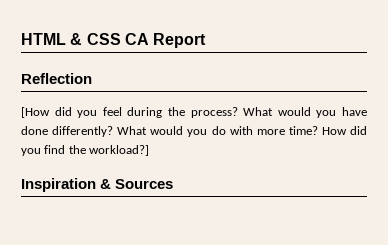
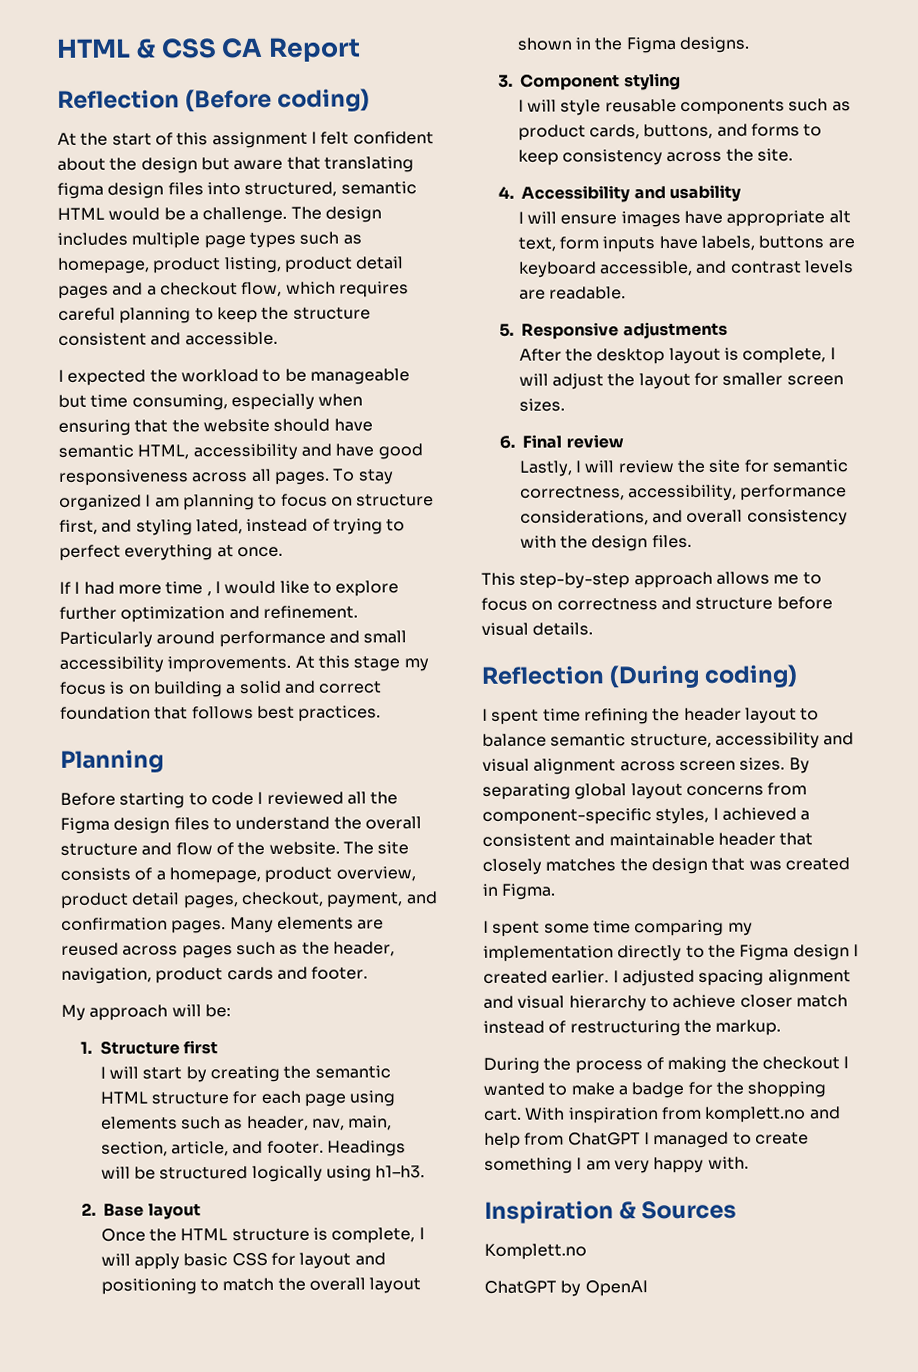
[21,107,367,118] [21,126,367,137] [21,145,150,156] // [How did you feel during the process? What would you have done differently? What would you do with more time? How did you find the workload?] -> [185,88,371,113] [57,131,434,149] [57,156,414,174] [57,181,417,199] [57,206,382,224] [57,231,362,249] [57,256,405,274] [58,281,409,299] [58,306,371,324] [58,331,278,346] [58,368,410,386] [58,393,364,411] [58,418,373,436] [58,443,423,461] [58,468,394,486] [59,493,435,511] [59,518,406,536] [59,544,283,561] [59,580,400,597] [59,605,358,623] [59,630,408,648] [59,655,429,673] [59,680,383,698] [60,705,382,722] [60,749,164,773] [60,791,399,809] [60,816,422,834] [60,841,410,856] [60,866,416,884] [60,891,438,909] [61,916,385,934] [61,941,395,959] [61,966,369,984] [61,1004,231,1021] [80,1040,218,1055] [99,1065,391,1083] [99,1090,396,1107] [100,1115,393,1132] [100,1140,406,1157] [100,1165,426,1182] [81,1202,201,1220] [100,1227,425,1244] [100,1252,386,1270] [100,1277,422,1295] [516,36,750,54] [498,72,681,91] [517,98,851,116] [517,123,823,141] [517,148,793,166] [498,184,741,203] [517,210,851,228] [517,235,855,253] [518,260,854,278] [518,286,626,300] [499,321,728,340] [518,347,836,365] [518,372,844,390] [518,398,565,412] [499,434,624,449] [518,459,848,477] [519,484,848,502] [519,509,848,526] [519,534,692,552] [481,571,822,589] [481,596,833,611] [481,622,594,636] [481,664,799,689] [482,707,820,725] [482,732,855,749] [482,757,810,775] [482,782,808,800] [482,807,811,825] [482,832,814,847] [482,857,850,875] [482,883,557,900] [483,919,753,937] [483,944,859,962] [483,969,851,987] [483,994,848,1012] [483,1019,782,1037] [483,1056,850,1074] [483,1081,827,1099] [483,1106,841,1124] [484,1131,809,1149] [484,1156,749,1174] (Before coding) // At the start of this assignment I felt confident about the design but aware that translating figma design files into structured, semantic HTML would be a challenge. The design includes multiple page types such as homepage, product listing, product detail pages and a checkout flow, which requires careful planning to keep the structure consistent and accessible. // I expected the workload to be manageable but time consuming, especially when ensuring that the website should have semantic HTML, accessibility and have good responsiveness across all pages. To stay organized I am planning to focus on structure first, and styling lated, instead of trying to perfect everything at once. // If I had more time , I would like to explore further optimization and refinement. Particularly around performance and small accessibility improvements. At this stage my focus is on building a solid and correct foundation that follows best practices. // Planning // Before starting to code I reviewed all the Figma design files to understand the overall structure and flow of the website. The site consists of a homepage, product overview, product detail pages, checkout, payment, and confirmation pages. Many elements are reused across pages such as the header, navigation, product cards and footer. // My approach will be: // 1. Structure first // I will start by creating the semantic HTML structure for each page using elements such as header, nav, main, section, article, and footer. Headings will be structured logically using h1–h3. // 2. Base layout // Once the HTML structure is complete, I will apply basic CSS for layout and positioning to match the overall layout shown in the Figma designs. // 3. Component styling // I will style reusable components such as product cards, buttons, and forms to keep consistency across the site. // 4. Accessibility and usability // I will ensure images have appropriate alt text, form inputs have labels, buttons are keyboard accessible, and contrast levels are readable. // 5. Responsive adjustments // After the desktop layout is complete, I will adjust the layout for smaller screen sizes. // 6. Final review // Lastly, I will review the site for semantic correctness, accessibility, performance considerations, and overall consistency with the design files. // This step-by-step approach allows me to focus on correctness and structure before visual details. // Reflection (During coding) // I spent time refining the header layout to balance semantic structure, accessibility and visual alignment across screen sizes. By separating global layout concerns from component-specific styles, I achieved a consistent and maintainable header that closely matches the design that was created in Figma. // I spent some time comparing my implementation directly to the Figma design I created earlier. I adjusted spacing alignment and visual hierarchy to achieve closer match instead of restructuring the markup. // During the process of making the checkout I wanted to make a badge for the shopping cart. With inspiration from komplett.no and help from ChatGPT I managed to create something I am very happy with.
(174, 184) none -> [484,1243,587,1260] [484,1280,648,1297] // Komplett.no // ChatGPT by OpenAI

